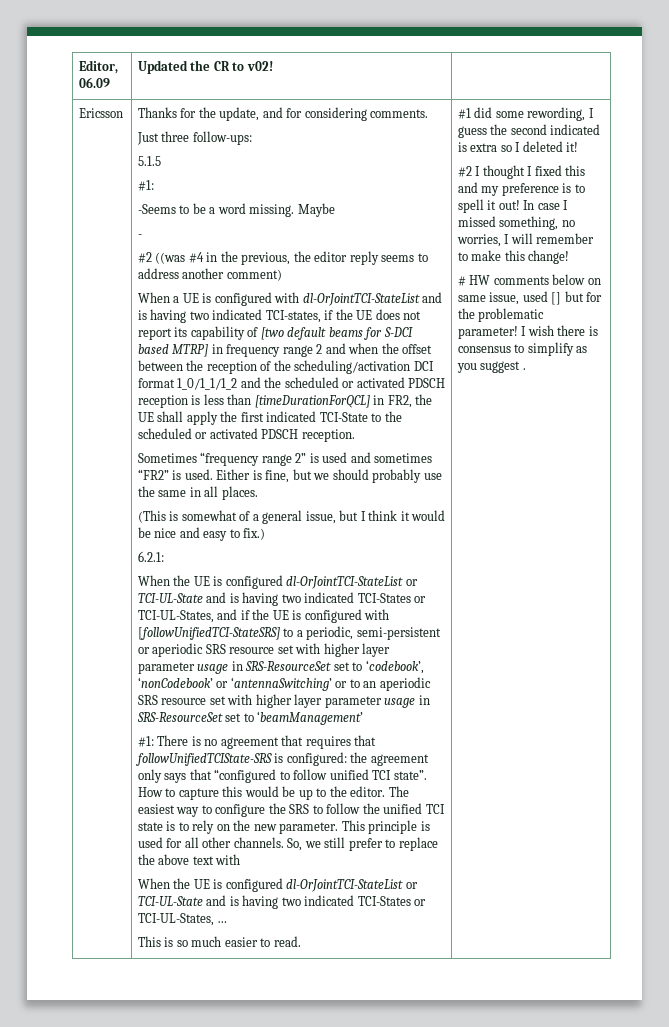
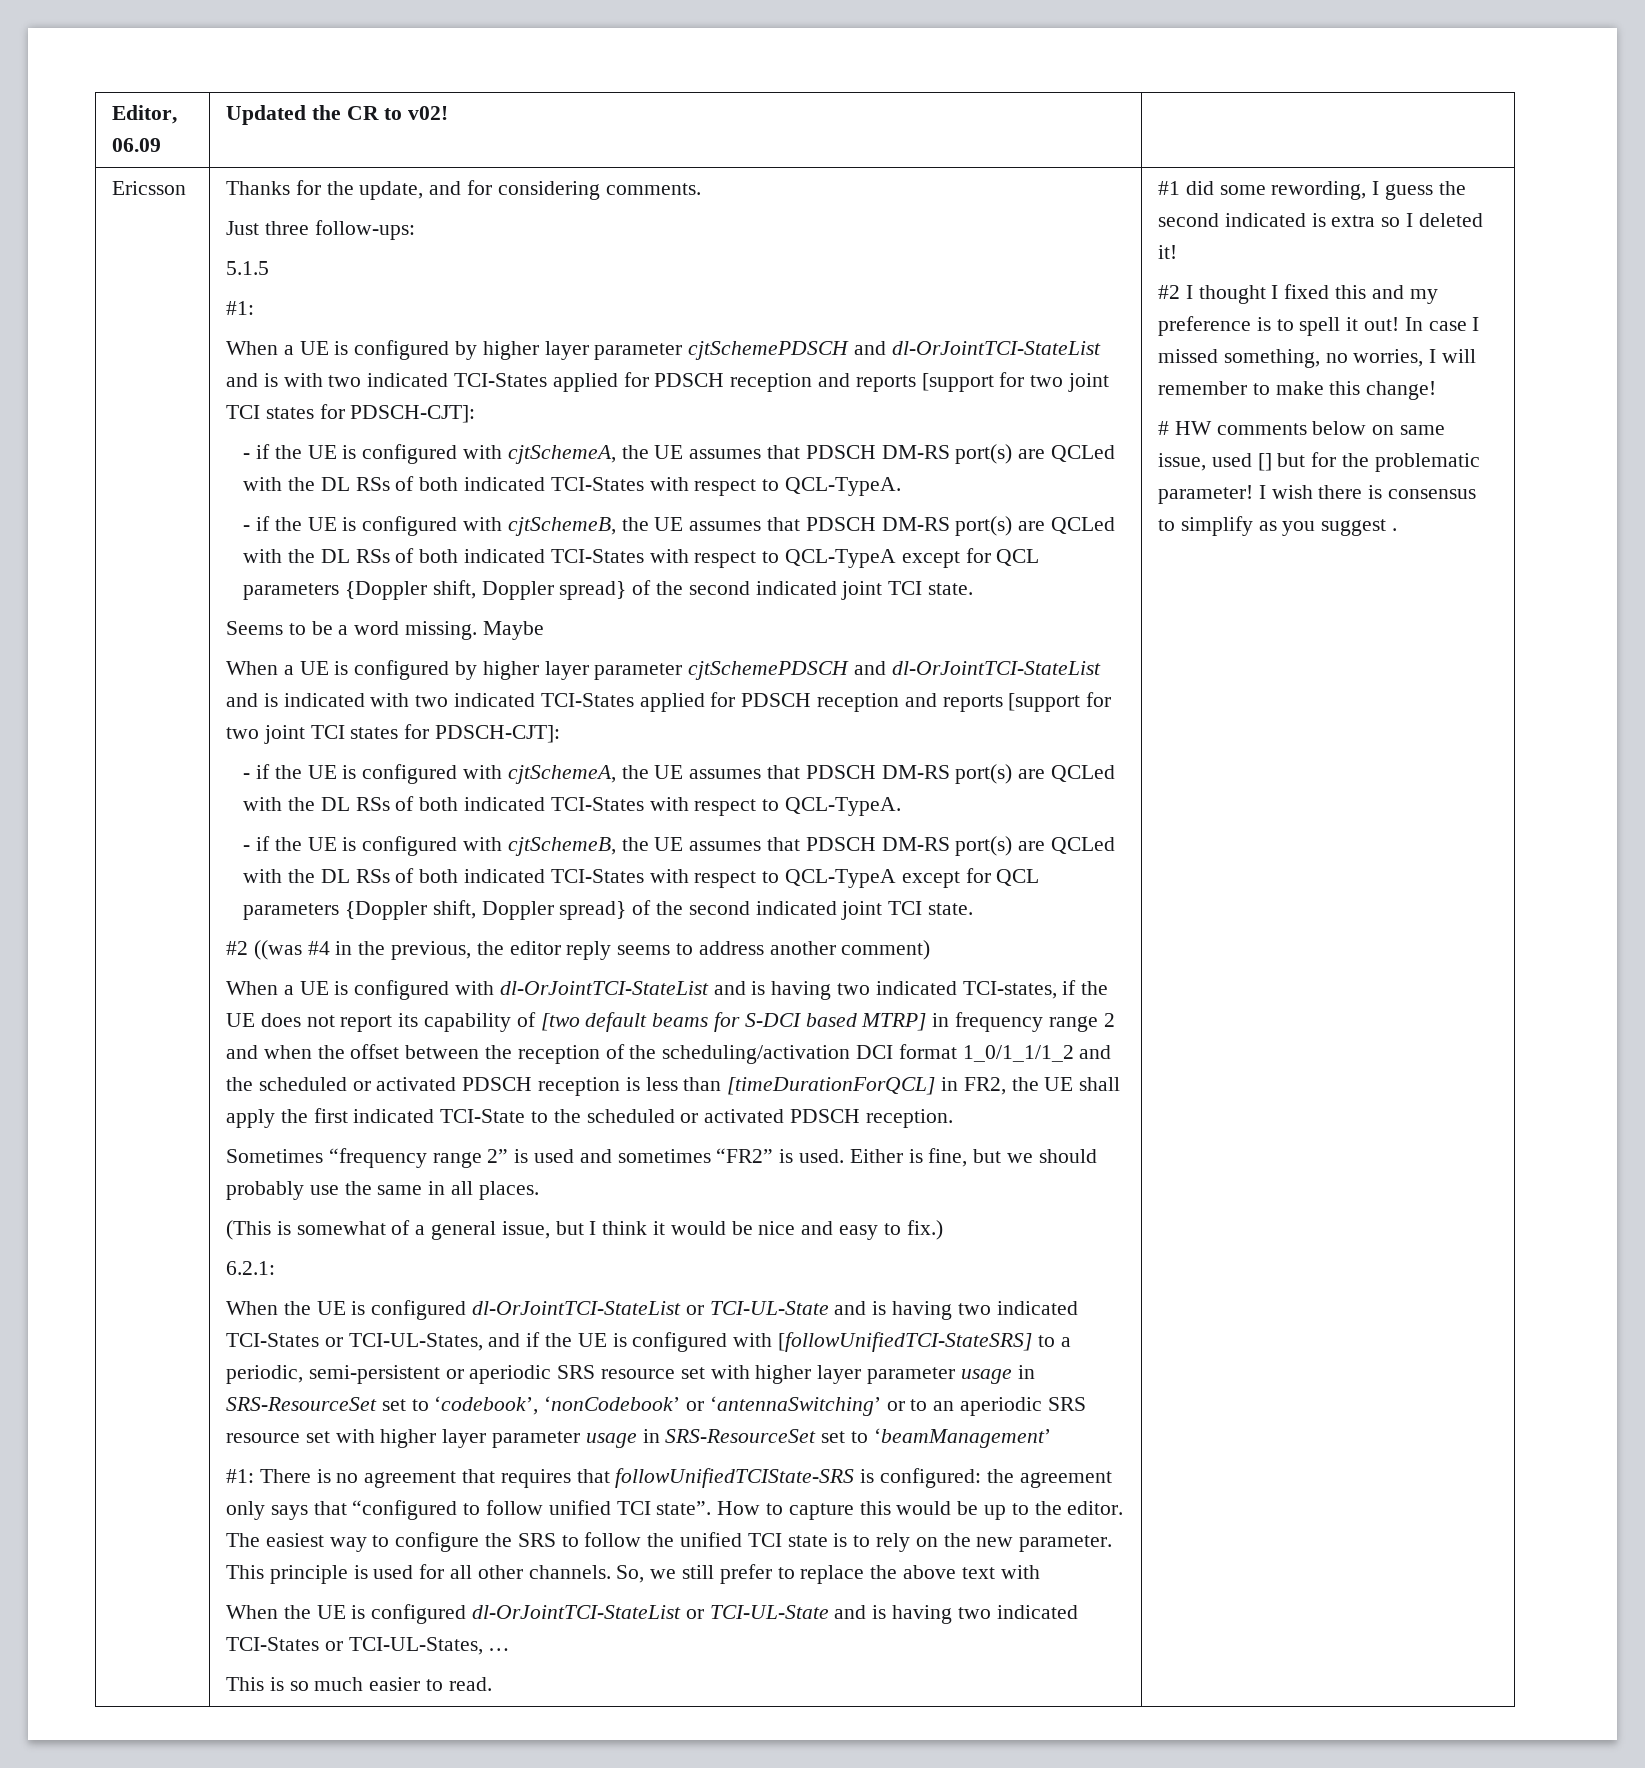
[137,204,176,214] -Seems -> [225,340,1101,360] [225,372,1109,392] [225,404,476,423] [243,444,1115,464] [243,476,901,496] [243,516,1115,536] [243,548,1040,568] [243,580,973,600] [225,621,283,635] When a UE is configured by higher layer parameter cjtSchemePDSCH and dl-OrJointTCI-StateList and is with two indicated TCI-States applied for PDSCH reception and reports [support for two joint TCI states for PDSCH-CJT]: // - if the UE is configured with cjtSchemeA, the UE assumes that PDSCH DM-RS port(s) are QCLed with the DL RSs of both indicated TCI-States with respect to QCL-TypeA. // - if the UE is configured with cjtSchemeB, the UE assumes that PDSCH DM-RS port(s) are QCLed with the DL RSs of both indicated TCI-States with respect to QCL-TypeA except for QCL parameters {Doppler shift, Doppler spread} of the second indicated joint TCI state. // Seems
[137,234,142,238] - -> [225,660,1101,680] [225,692,1112,712] [225,724,560,744] [243,764,1115,784] [243,796,901,816] [243,836,1115,856] [243,868,1040,888] [243,900,973,920] When a UE is configured by higher layer parameter cjtSchemePDSCH and dl-OrJointTCI-StateList and is indicated with two indicated TCI-States applied for PDSCH reception and reports [support for two joint TCI states for PDSCH-CJT]: // - if the UE is configured with cjtSchemeA, the UE assumes that PDSCH DM-RS port(s) are QCLed with the DL RSs of both indicated TCI-States with respect to QCL-TypeA. // - if the UE is configured with cjtSchemeB, the UE assumes that PDSCH DM-RS port(s) are QCLed with the DL RSs of both indicated TCI-States with respect to QCL-TypeA except for QCL parameters {Doppler shift, Doppler spread} of the second indicated joint TCI state.

